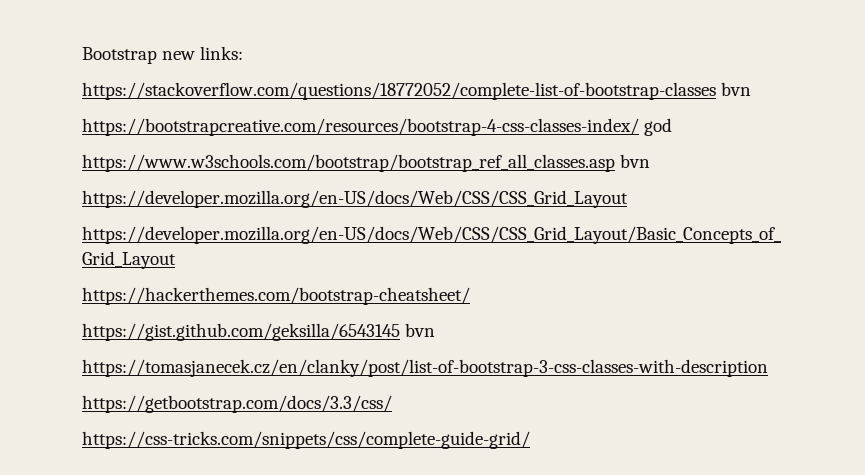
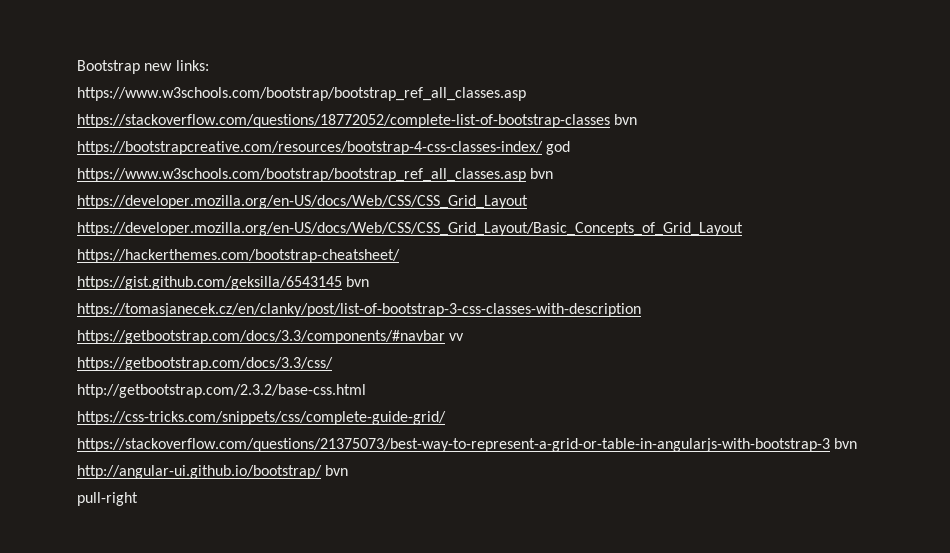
(244, 53) none -> [77,87,526,101] // https://www.w3schools.com/bootstrap/bootstrap_ref_all_classes.asp
(768, 368) none -> [77,330,465,344] // https://getbootstrap.com/docs/3.3/components/#navbar vv
(392, 404) none -> [77,384,366,398] // http://getbootstrap.com/2.3.2/base-css.html
(530, 440) none -> [77,438,858,452] [77,465,349,479] [77,492,138,506] // https://stackoverflow.com/questions/21375073/best-way-to-represent-a-grid-or-table-in-angularjs-with-bootstrap-3 bvn // http://angular-ui.github.io/bootstrap/ bvn // pull-right

